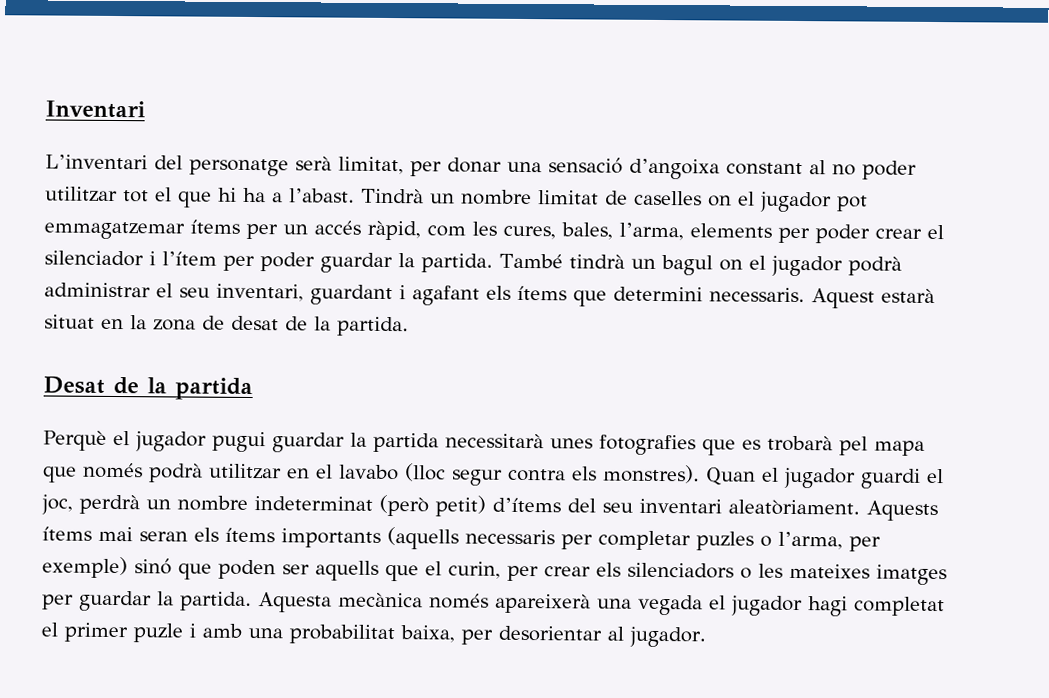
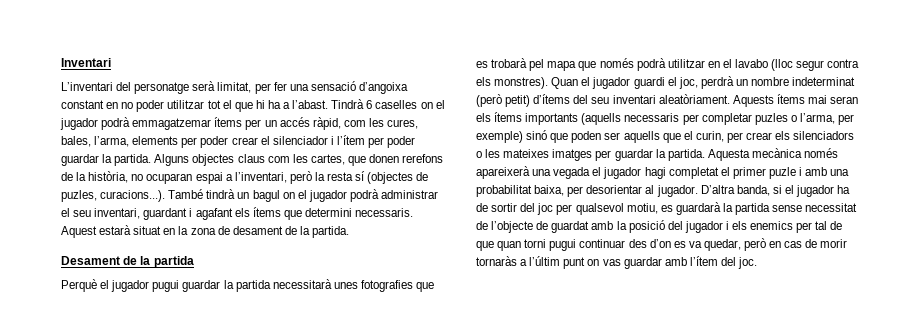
[447,157,502,173] donar -> [273,82,287,91] fer
[809,160,826,175] al -> [106,102,119,109] en
[430,189,628,206] un nombre limitat de -> [366,100,373,109] 6
[837,195,868,212] pot -> [101,117,131,130] podrà
(493, 263) none -> [154,154,444,166] [61,171,429,184] [61,190,166,202] Alguns objectes claus com les cartes, que donen rerefons de la història, no ocuparan espai a l’inventari, però la resta sí (objectes de puzles, curacions...).
[231,315,279,331] desat -> [232,226,283,235] desament
[43,376,105,394] Desat -> [61,256,120,265] Desament
(706, 637) none -> [700,185,851,197] [476,202,858,215] [476,220,843,233] [476,238,848,251] [476,256,758,269] D’altra banda, si el jugador ha de sortir del joc per qualsevol motiu, es guardarà la partida sense necessitat de l’objecte de guardat amb la posició del jugador i els enemics per tal de que quan torni pugui continuar des d’on es va quedar, però en cas de morir tornaràs a l’últim punt on vas guardar amb l’ítem del joc.

